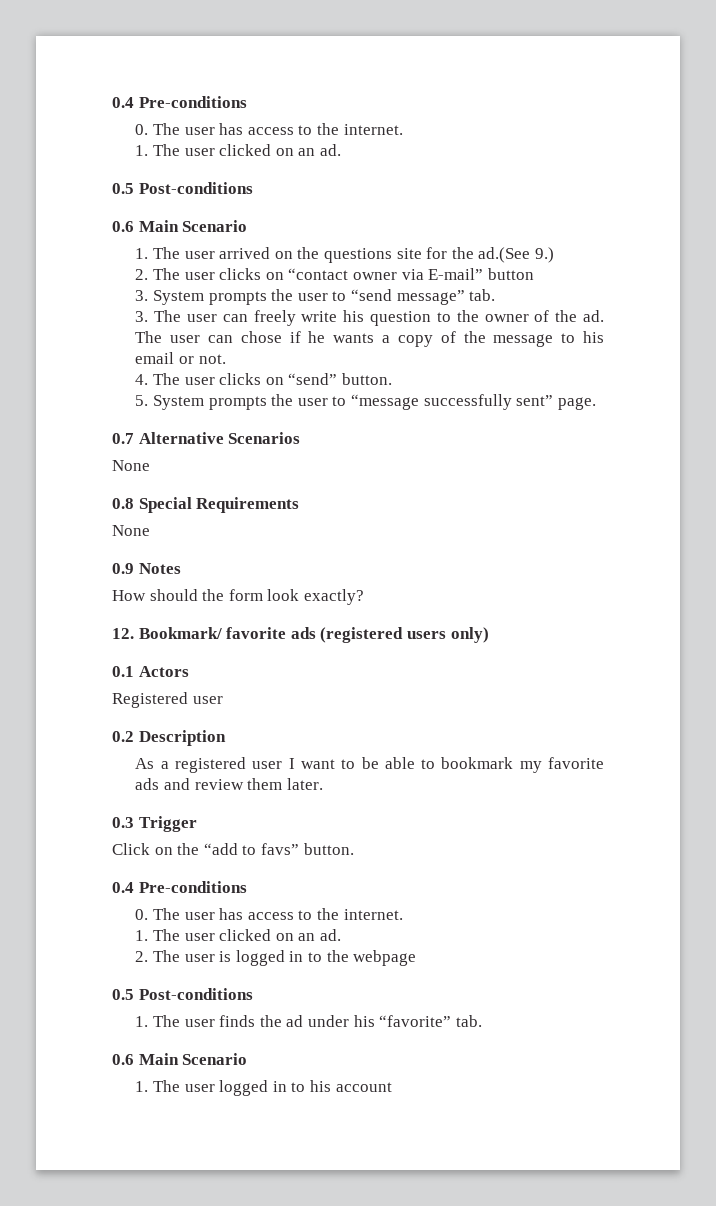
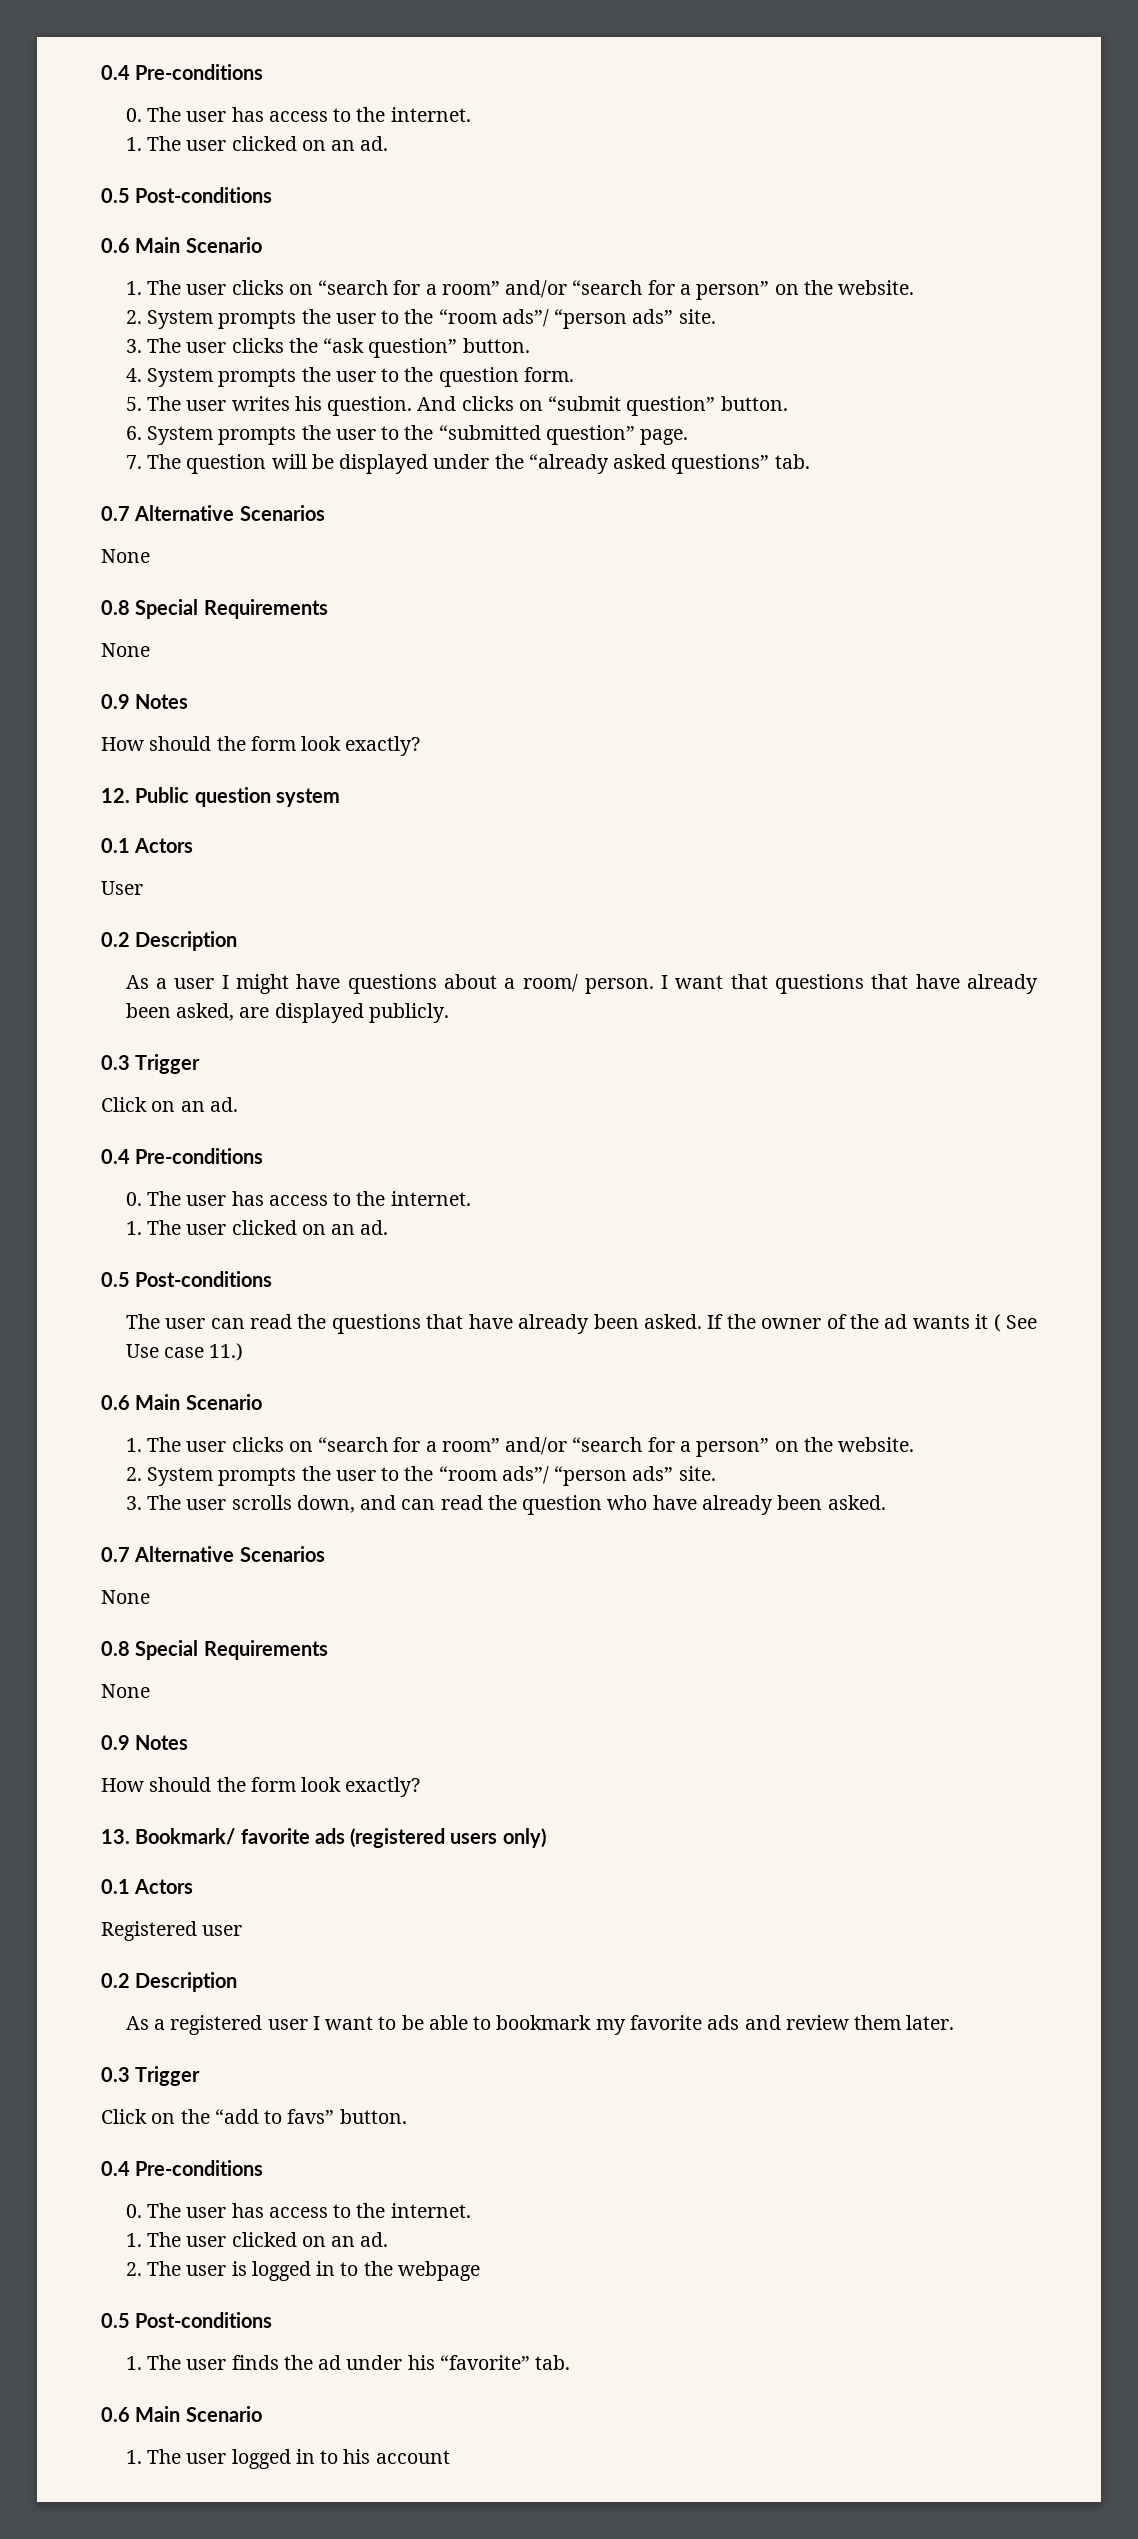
[219,247,554,263] [135,268,534,280] [135,289,496,305] [135,310,604,326] [135,331,604,347] [135,352,226,364] [135,373,392,385] [135,394,596,410] arrived on the questions site for the ad.(See 9.) // 2. The user clicks on “contact owner via E-mail” button // 3. System prompts the user to “send message” tab. // 3. The user can freely write his question to the owner of the ad. The user can chose if he wants a copy of the message to his email or not. // 4. The user clicks on “send” button. // 5. System prompts the user to “message successfully sent” page. -> [231,280,915,300] [125,309,716,329] [125,338,530,358] [125,367,574,387] [125,396,788,416] [125,425,689,445] [125,454,810,474] clicks on “search for a room” and/or “search for a person” on the website. // 2. System prompts the user to the “room ads”/ “person ads” site. // 3. The user clicks the “ask question” button. // 4. System prompts the user to the question form. // 5. The user writes his question. And clicks on “submit question” button. // 6. System prompts the user to the “submitted question” page. // 7. The question will be displayed under the “already asked questions” tab.
(134, 633) none -> [135,787,340,807] [101,838,194,853] [101,881,143,895] [101,931,238,951] [125,974,1039,994] [125,1003,449,1023] [101,1054,201,1074] [101,1097,238,1112] [101,1148,264,1164] [125,1191,471,1206] [125,1220,389,1235] [101,1271,273,1287] [125,1314,1038,1334] [125,1343,244,1361] [101,1394,262,1410] [125,1437,915,1457] [125,1466,716,1486] [125,1495,886,1515] [101,1546,325,1562] [101,1590,150,1604] [101,1640,328,1660] [101,1684,150,1698] [101,1735,189,1750] [101,1777,421,1797] [101,1829,130,1844] Public question system // 0.1 Actors // User // 0.2 Description // As a user I might have questions about a room/ person. I want that questions that have already been asked, are displayed publicly. // 0.3 Trigger // Click on an ad. // 0.4 Pre-conditions // 0. The user has access to the internet. // 1. The user clicked on an ad. // 0.5 Post-conditions // The user can read the questions that have already been asked. If the owner of the ad wants it ( See Use case 11.) // 0.6 Main Scenario // 1. The user clicks on “search for a room” and/or “search for a person” on the website. // 2. System prompts the user to the “room ads”/ “person ads” site. // 3. The user scrolls down, and can read the question who have already been asked. // 0.7 Alternative Scenarios // None // 0.8 Special Requirements // None // 0.9 Notes // How should the form look exactly? // 13.

